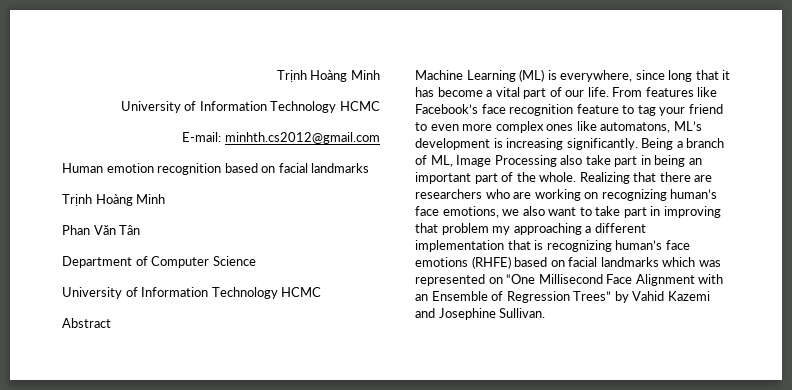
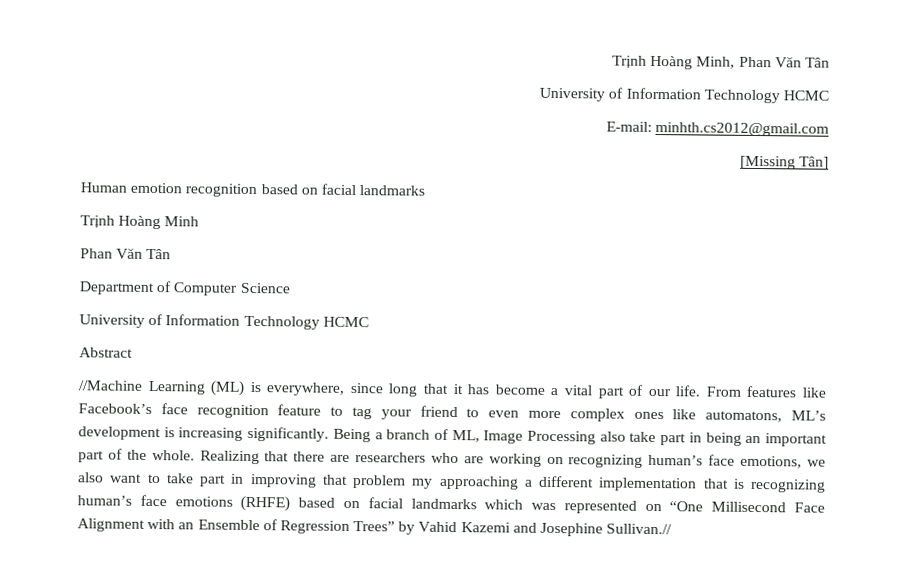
[276,70,380,82] Trịnh Hoàng Minh -> [612,55,830,70] Trịnh Hoàng Minh, Phan Văn Tân
(380, 138) none -> [739,155,829,170] // [Missing Tân]
[415,70,463,80] Machine -> [78,380,143,391] //Machine
[499,308,546,318] Sullivan. -> [606,523,673,535] Sullivan.//

